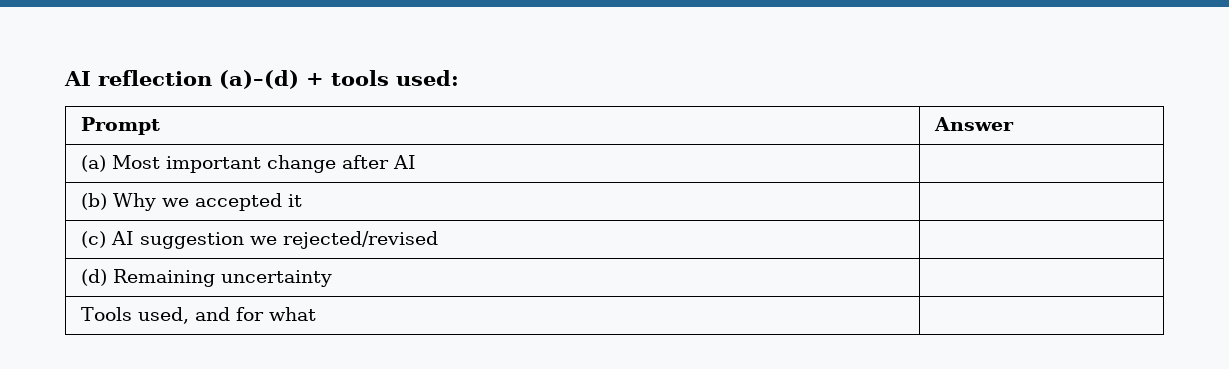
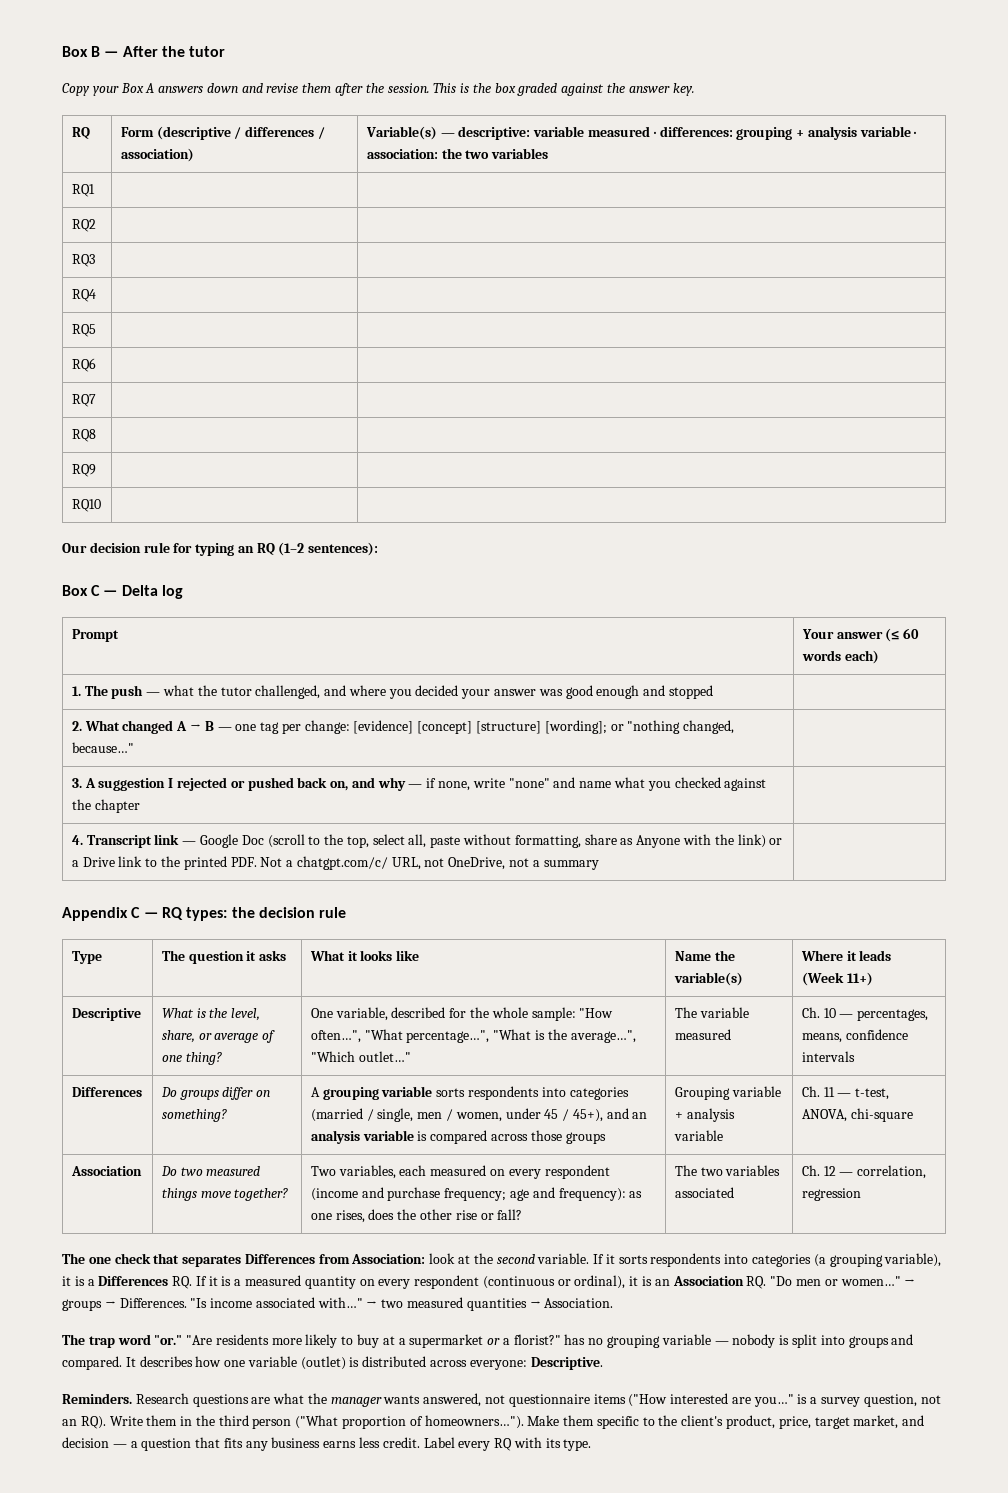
[64,70,459,89] [81,117,161,135] [934,117,1015,131] [81,155,417,173] [81,193,303,211] [81,231,439,249] [81,269,333,287] [81,307,317,324] AI reflection (a)–(d) + tools used: // Prompt | Answer // (a) Most important change after AI | // (b) Why we accepted it | // (c) AI suggestion we rejected/revised | // (d) Remaining uncertainty | // Tools used, and for what | -> [62,46,225,57] [62,83,695,96] [71,127,90,139] [120,126,326,140] [120,148,194,162] [365,126,917,140] [366,148,549,159] [71,184,95,197] [71,219,96,232] [71,254,95,267] [71,289,96,302] [71,324,96,337] [71,358,96,372] [71,394,96,407] [71,429,96,442] [71,464,96,477] [71,499,101,512] [62,542,379,556] [62,585,183,599] [71,629,119,642] [801,628,920,642] [801,650,879,664] [71,685,713,699] [71,720,735,734] [71,742,134,753] [71,777,767,791] [71,799,140,813] [71,834,783,848] [71,856,599,870] [62,907,347,921] [71,951,102,964] [161,950,287,964] [309,950,420,961] [674,950,735,961] [673,972,743,986] [800,950,892,961] [801,972,873,986] [71,1008,141,1021] [161,1008,261,1021] [161,1030,276,1043] [161,1052,222,1065] [310,1007,614,1021] [310,1029,636,1043] [310,1051,411,1062] [674,1007,749,1018] [674,1029,731,1040] [801,1007,929,1021] [801,1029,908,1043] [801,1051,855,1062] [71,1087,142,1097] [160,1087,271,1100] [161,1109,227,1122] [310,1086,629,1100] [310,1108,648,1122] [310,1130,606,1144] [674,1086,781,1100] [674,1108,735,1122] [673,1130,723,1141] [801,1086,890,1100] [801,1108,913,1122] [70,1166,142,1176] [160,1166,261,1176] [161,1188,289,1201] [310,1165,610,1179] [310,1187,643,1201] [310,1209,523,1223] [674,1165,781,1176] [674,1187,734,1198] [801,1165,927,1179] [801,1188,861,1201] [62,1253,942,1267] [62,1275,916,1289] [62,1297,614,1311] [62,1334,914,1348] [62,1356,603,1370] [62,1393,941,1407] [62,1415,925,1429] [62,1437,592,1451] Box B — After the tutor // Copy your Box A answers down and revise them after the session. This is the box graded against the answer key. // RQ | Form (descriptive / differences / association) | Variable(s) — descriptive: variable measured · differences: grouping + analysis variable · association: the two variables // RQ1 | | // RQ2 | | // RQ3 | | // RQ4 | | // RQ5 | | // RQ6 | | // RQ7 | | // RQ8 | | // RQ9 | | // RQ10 | | // Our decision rule for typing an RQ (1–2 sentences): // Box C — Delta log // Prompt | Your answer (≤ 60 words each) // 1. The push — what the tutor challenged, and where you decided your answer was good enough and stopped | // 2. What changed A → B — one tag per change: [evidence] [concept] [structure] [wording]; or "nothing changed, because…" | // 3. A suggestion I rejected or pushed back on, and why — if none, write "none" and name what you checked against the chapter | // 4. Transcript link — Google Doc (scroll to the top, select all, paste without formatting, share as Anyone with the link) or a Drive link to the printed PDF. Not a chatgpt.com/c/ URL, not OneDrive, not a summary | // Appendix C — RQ types: the decision rule // Type | The question it asks | What it looks like | Name the variable(s) | Where it leads (Week 11+) // Descriptive | What is the level, share, or average of one thing? | One variable, described for the whole sample: "How often…", "What percentage…", "What is the average…", "Which outlet…" | The variable measured | Ch. 10 — percentages, means, confidence intervals // Differences | Do groups differ on something? | A grouping variable sorts respondents into categories (married / single, men / women, under 45 / 45+), and an analysis variable is compared across those groups | Grouping variable + analysis variable | Ch. 11 — t-test, ANOVA, chi-square // Association | Do two measured things move together? | Two variables, each measured on every respondent (income and purchase frequency; age and frequency): as one rises, does the other rise or fall? | The two variables associated | Ch. 12 — correlation, regression // The one check that separates Differences from Association: look at the second variable. If it sorts respondents into categories (a grouping variable), it is a Differences RQ. If it is a measured quantity on every respondent (continuous or ordinal), it is an Association RQ. "Do men or women…" → groups → Differences. "Is income associated with…" → two measured quantities → Association. // The trap word "or." "Are residents more likely to buy at a supermarket or a florist?" has no grouping variable — nobody is split into groups and compared. It describes how one variable (outlet) is distributed across everyone: Descriptive. // Reminders. Research questions are what the manager wants answered, not questionnaire items ("How interested are you…" is a survey question, not an RQ). Write them in the third person ("What proportion of homeowners…"). Make them specific to the client's product, price, target market, and decision — a question that fits any business earns less credit. Label every RQ with its type.

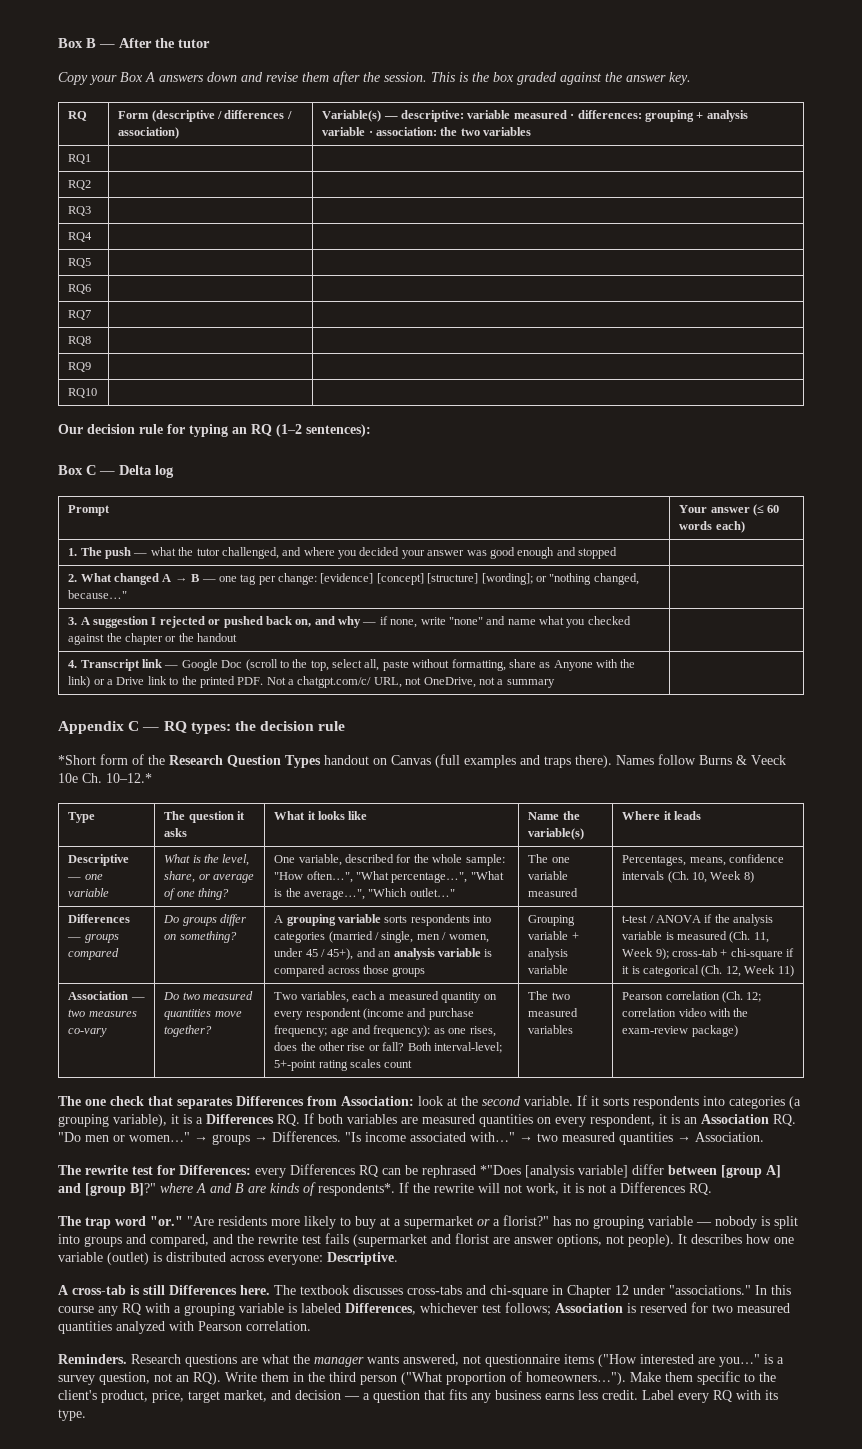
(140, 806) none -> [165,633,238,642] or the handout
(347, 912) none -> [58,754,786,768] [58,773,152,783] // *Short form of the Research Question Types handout on Canvas (full examples and traps there). Names follow Burns & Veeck 10e Ch. 10–12.*
[801,972,873,986] (Week 11+) -> (702, 815) none
(141, 1014) none -> [67,874,103,880] [68,888,110,897] — one variable
(697, 1012) none -> [551,857,570,863] one
[801,1007,929,1021] Ch. 10 — percentages, -> [622,855,687,866] Percentages,
[71,1087,142,1097] // Differences -> [667,871,754,883] [68,914,131,923] [67,934,119,943] [68,948,120,960] (Ch. 10, Week 8) // Differences — groups compared
[801,1086,890,1100] [801,1108,913,1122] [70,1166,142,1176] Ch. 11 — t-test, ANOVA, chi-square // Association -> [622,914,774,926] [622,931,769,943] [622,948,795,960] [622,965,794,977] [68,991,145,1000] [68,1009,137,1017] [68,1028,108,1037] t-test / ANOVA if the analysis variable is measured (Ch. 11, Week 9); cross-tab + chi-square if it is categorical (Ch. 12, Week 11) // Association — two measures co-vary
[161,1188,197,1201] things -> [164,1009,212,1020] quantities
[430,1165,487,1176] measured -> [379,991,482,1003] a measured quantity
(523, 1214) none -> [407,1042,502,1053] [274,1059,413,1071] Both interval-level; 5+-point rating scales count
[725,1165,781,1176] [674,1187,734,1198] [801,1165,927,1179] [801,1188,861,1201] variables associated | Ch. 12 — correlation, regression -> [528,1008,579,1017] [528,1025,574,1034] [622,991,762,1003] [622,1008,749,1017] [622,1025,738,1037] measured variables | Pearson correlation (Ch. 12; correlation video with the exam-review package)
[208,1275,626,1289] it is a measured quantity on every respondent (continuous or ordinal), -> [318,1114,655,1127] both variables are measured quantities on every respondent,
(614, 1303) none -> [58,1164,781,1178] [58,1182,712,1196] // The rewrite test for Differences: every Differences RQ can be rephrased *"Does [analysis variable] differ between [group A] and [group B]?" where A and B are kinds of respondents*. If the rewrite will not work, it is not a Differences RQ.
[62,1356,122,1370] compared. -> [150,1233,674,1247] compared, and the rewrite test fails (supermarket and florist are answer options, not people).
(603, 1363) none -> [58,1285,791,1298] [58,1302,790,1316] [58,1321,311,1334] // A cross-tab is still Differences here. The textbook discusses cross-tabs and chi-square in Chapter 12 under "associations." In this course any RQ with a grouping variable is labeled Differences, whichever test follows; Association is reserved for two measured quantities analyzed with Pearson correlation.

